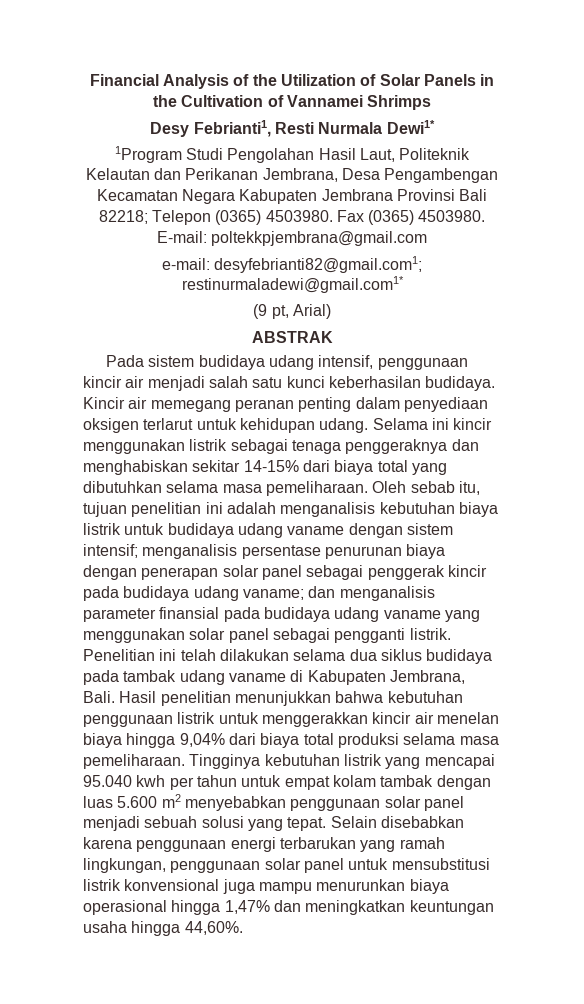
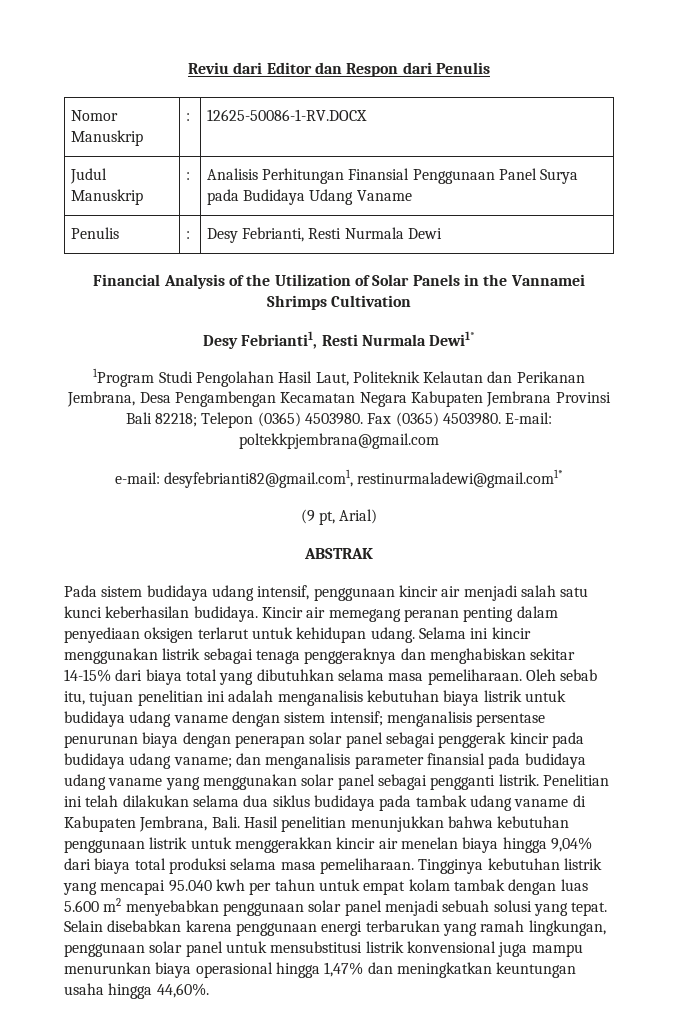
(89, 80) none -> [188,62,490,77] [70,110,118,121] [70,130,143,146] [185,113,190,121] [206,109,367,121] [69,168,107,184] [70,189,143,205] [185,172,190,180] [206,168,579,184] [206,189,412,205] [70,227,119,239] [185,231,190,239] [206,227,443,243] Reviu dari Editor dan Respon dari Penulis // Nomor Manuskrip | : | 12625-50086-1-RV.DOCX // Judul Manuskrip | : | Analisis Perhitungan Finansial Penggunaan Panel Surya pada Budidaya Udang Vaname // Penulis | : | Desy Febrianti, Resti Nurmala Dewi //
[181,95,284,107] Cultivation of -> (508, 280) none
(432, 102) none -> [331,295,412,307] Cultivation
[214,256,423,273] desyfebrianti82@gmail.com1; -> [164,469,353,488] desyfebrianti82@gmail.com1,

